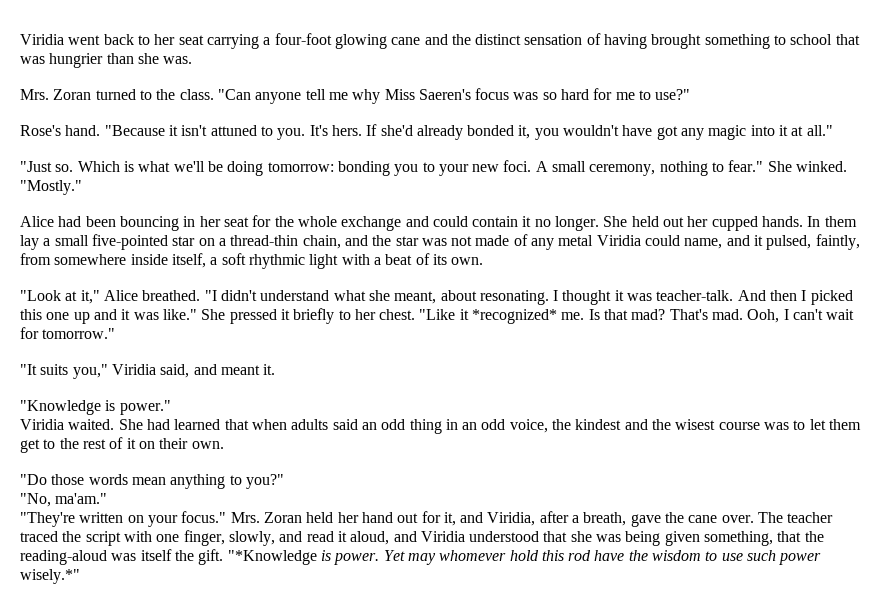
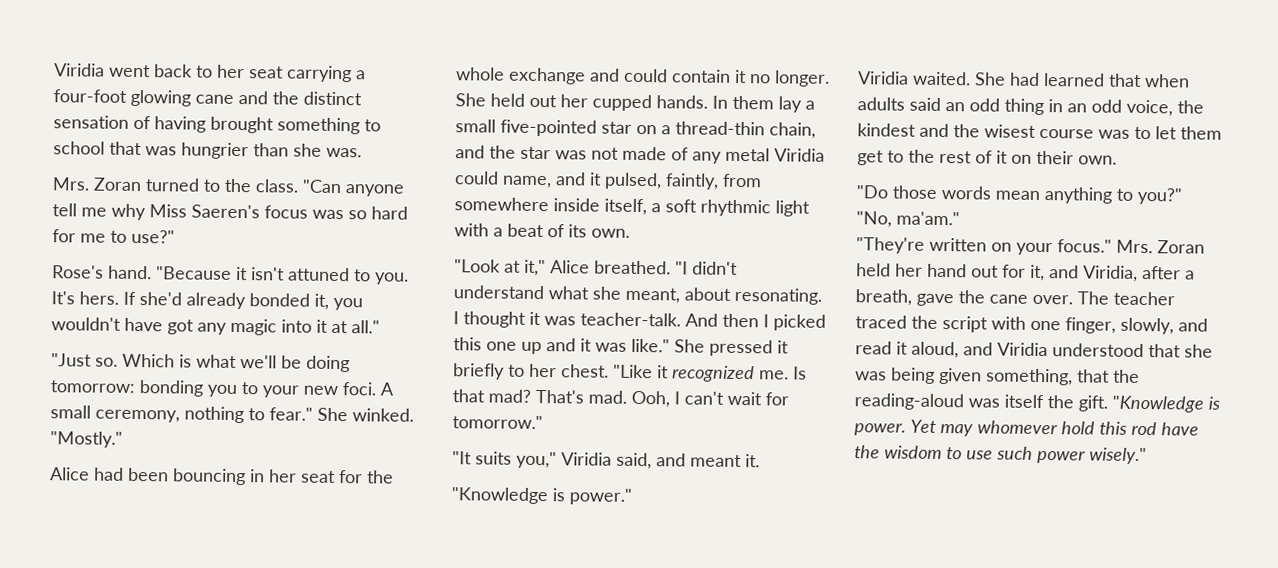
[472,309,558,324] *recognized* -> [672,365,755,383] recognized
[227,550,317,565] "*Knowledge -> [1112,395,1204,413] "Knowledge
[20,569,80,584] wisely.*" -> [1089,447,1147,465] wisely."

